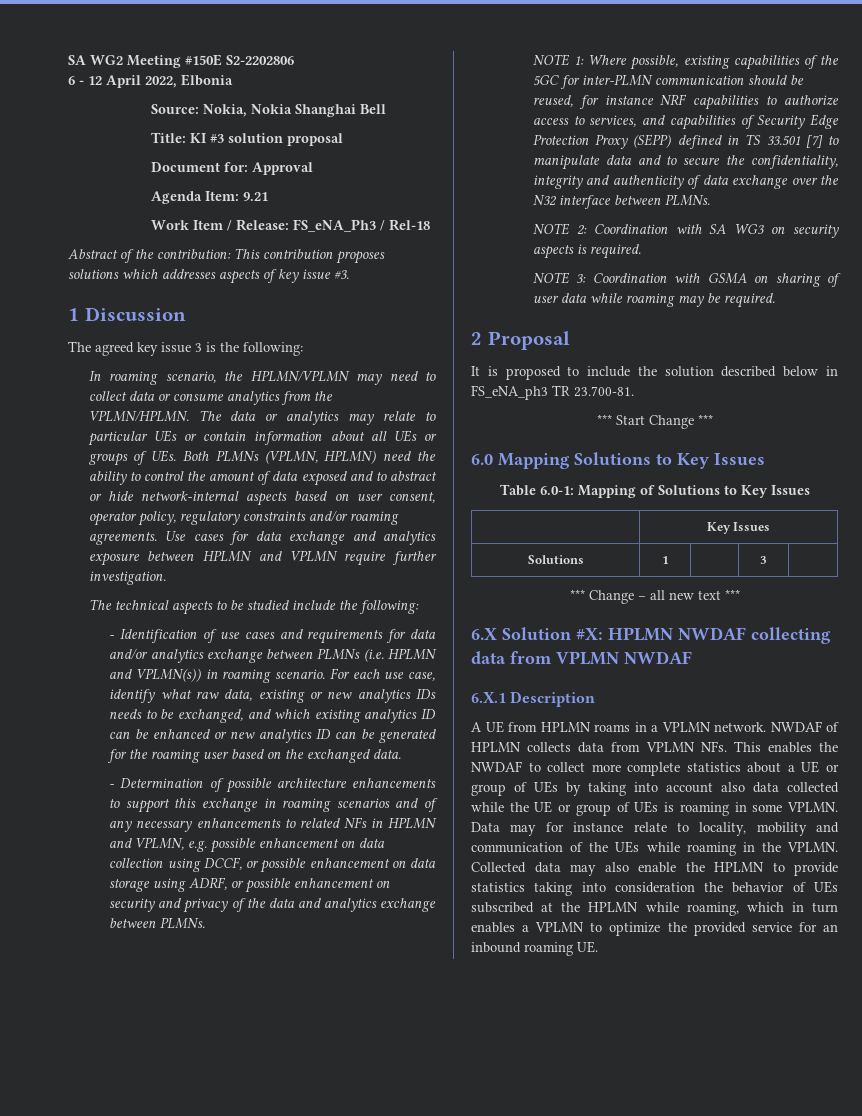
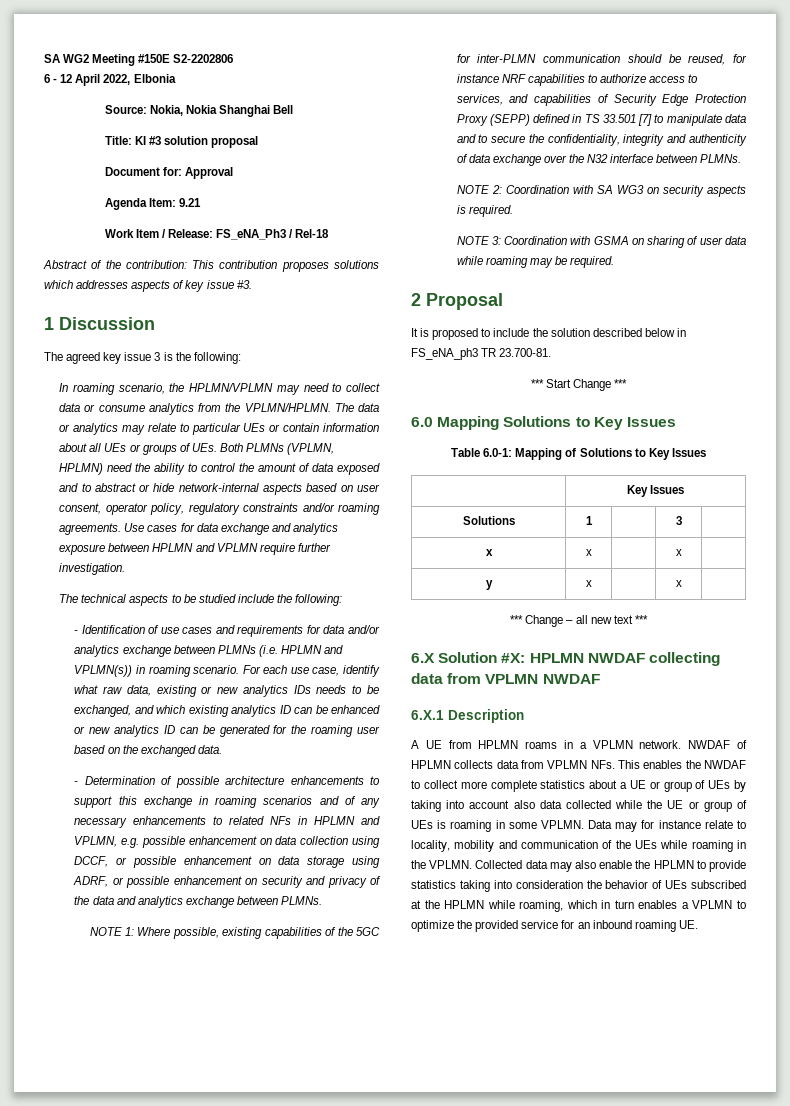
(767, 560) none -> [485,549,493,556] [585,549,592,556] [675,549,682,556] [485,580,493,590] [585,580,592,587] [675,580,682,587] // x | x | | x | // y | x | | x |

